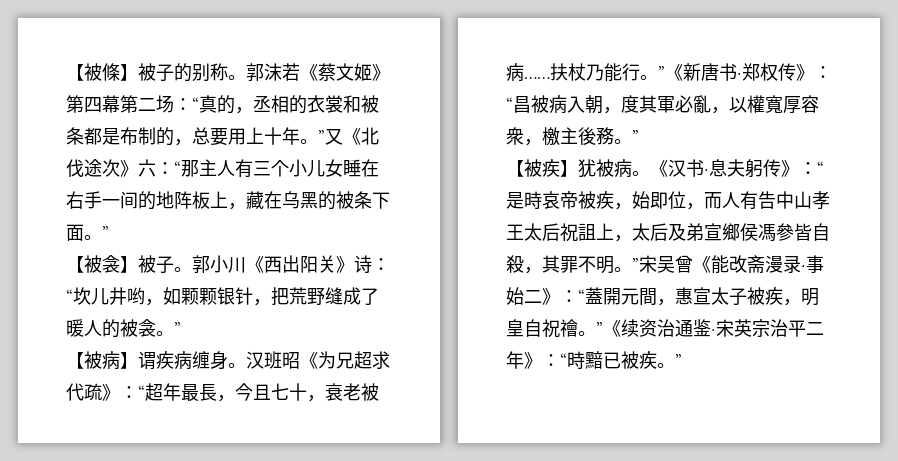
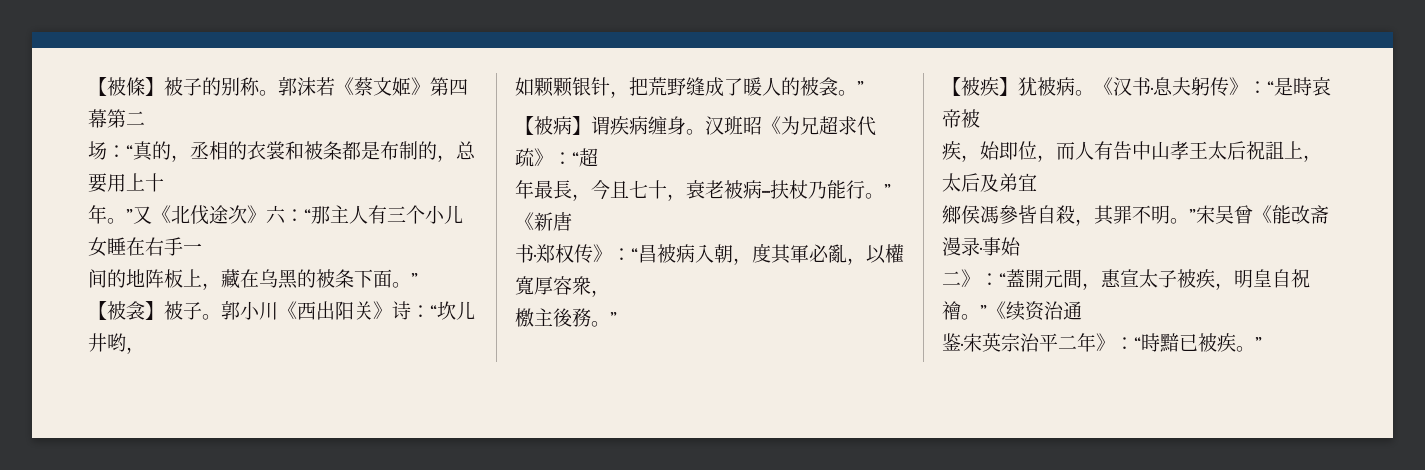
(156, 104) none -> (145, 118) //
(282, 136) none -> (164, 182) //
(120, 203) none -> (202, 248) //
(163, 302) none -> (145, 350) //
(163, 392) none -> (598, 157) //
[524,77,550,79] …… -> [762,190,771,197] ····
(719, 72) none -> (572, 221) //
(542, 142) none -> (610, 293) //
(596, 200) none -> (980, 118) //
[704,223,722,241] 宣 -> [1018,173,1037,191] 宜 //
(524, 296) none -> (1021, 246) //
(693, 328) none -> (1082, 310) //

